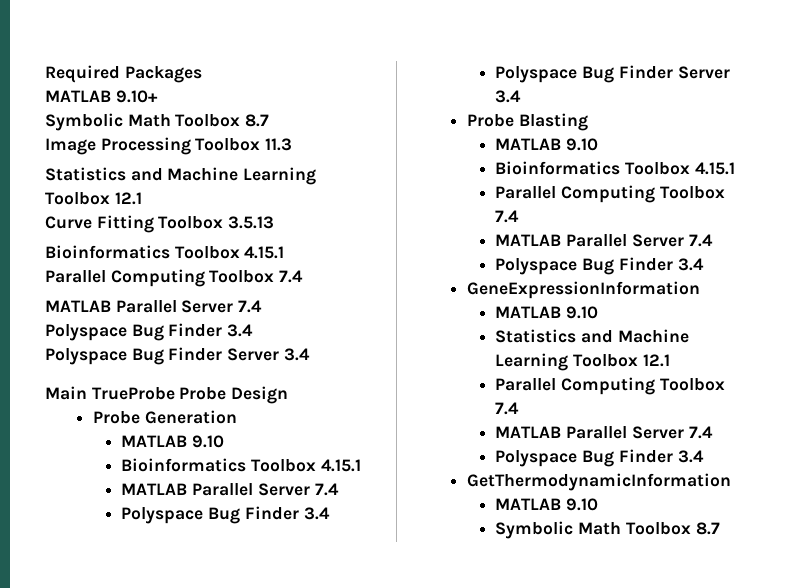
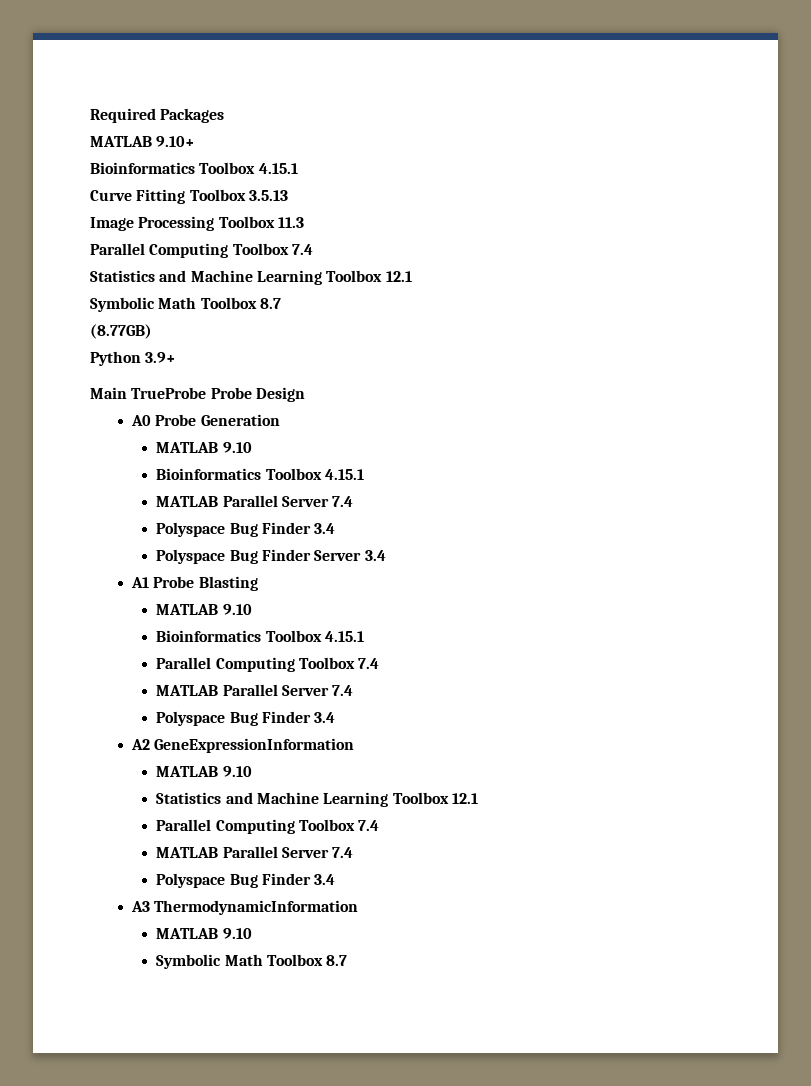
[45,113,270,131] Symbolic Math Toolbox 8.7 -> [90,162,298,174] [90,189,288,204] Bioinformatics Toolbox 4.15.1 // Curve Fitting Toolbox 3.5.13
[45,167,317,185] [45,192,142,205] [45,215,275,233] [45,245,285,259] [45,269,304,287] [45,300,263,313] [45,323,254,341] [45,347,310,365] // Statistics and Machine Learning Toolbox 12.1 // Curve Fitting Toolbox 3.5.13 // Bioinformatics Toolbox 4.15.1 // Parallel Computing Toolbox 7.4 // MATLAB Parallel Server 7.4 // Polyspace Bug Finder 3.4 // Polyspace Bug Finder Server 3.4 -> [90,243,313,258] [90,270,412,285] [90,297,281,312] [90,324,152,339] [90,351,176,366] // Parallel Computing Toolbox 7.4 // Statistics and Machine Learning Toolbox 12.1 // Symbolic Math Toolbox 8.7 // (8.77GB) // Python 3.9+
(289, 395) none -> [131,415,152,426] A0
(522, 96) none -> [131,577,150,588] A1
(704, 264) none -> [131,739,151,750] A2
[466,473,731,491] GetThermodynamicInformation -> [131,900,359,915] A3 ThermodynamicInformation

